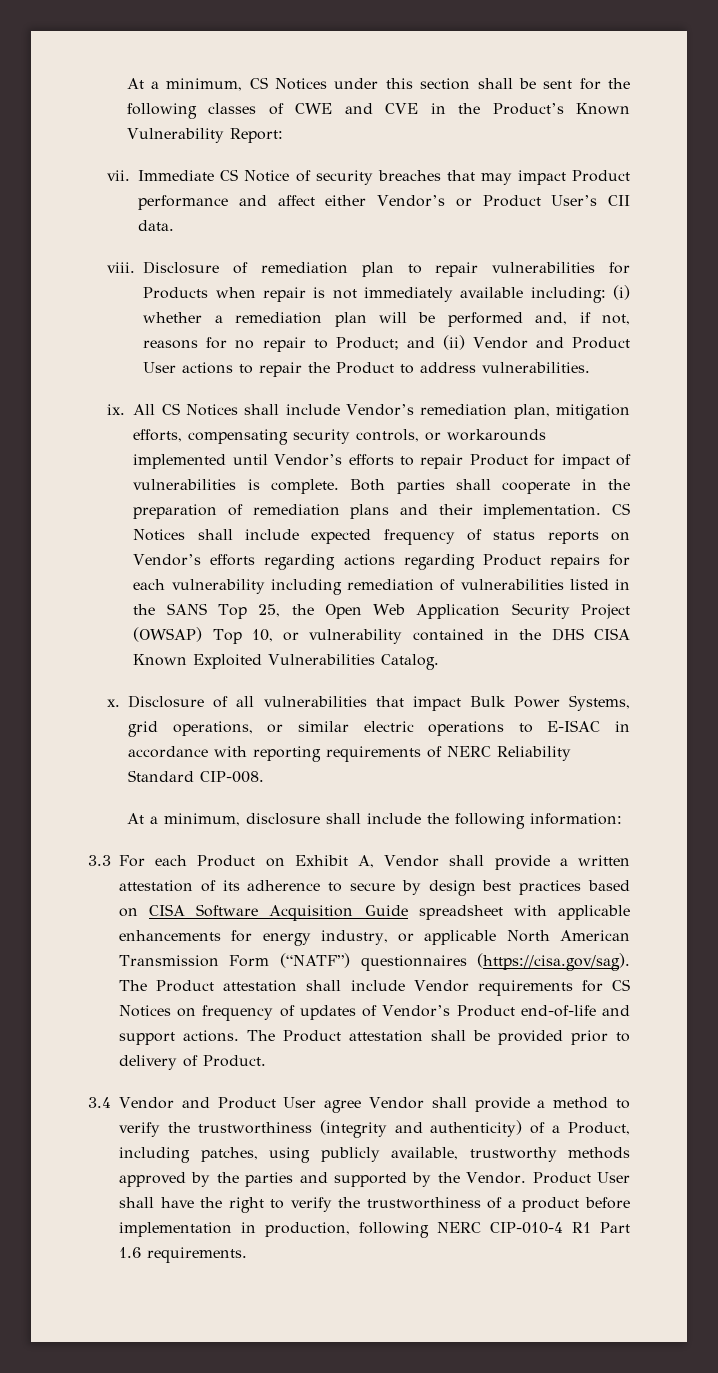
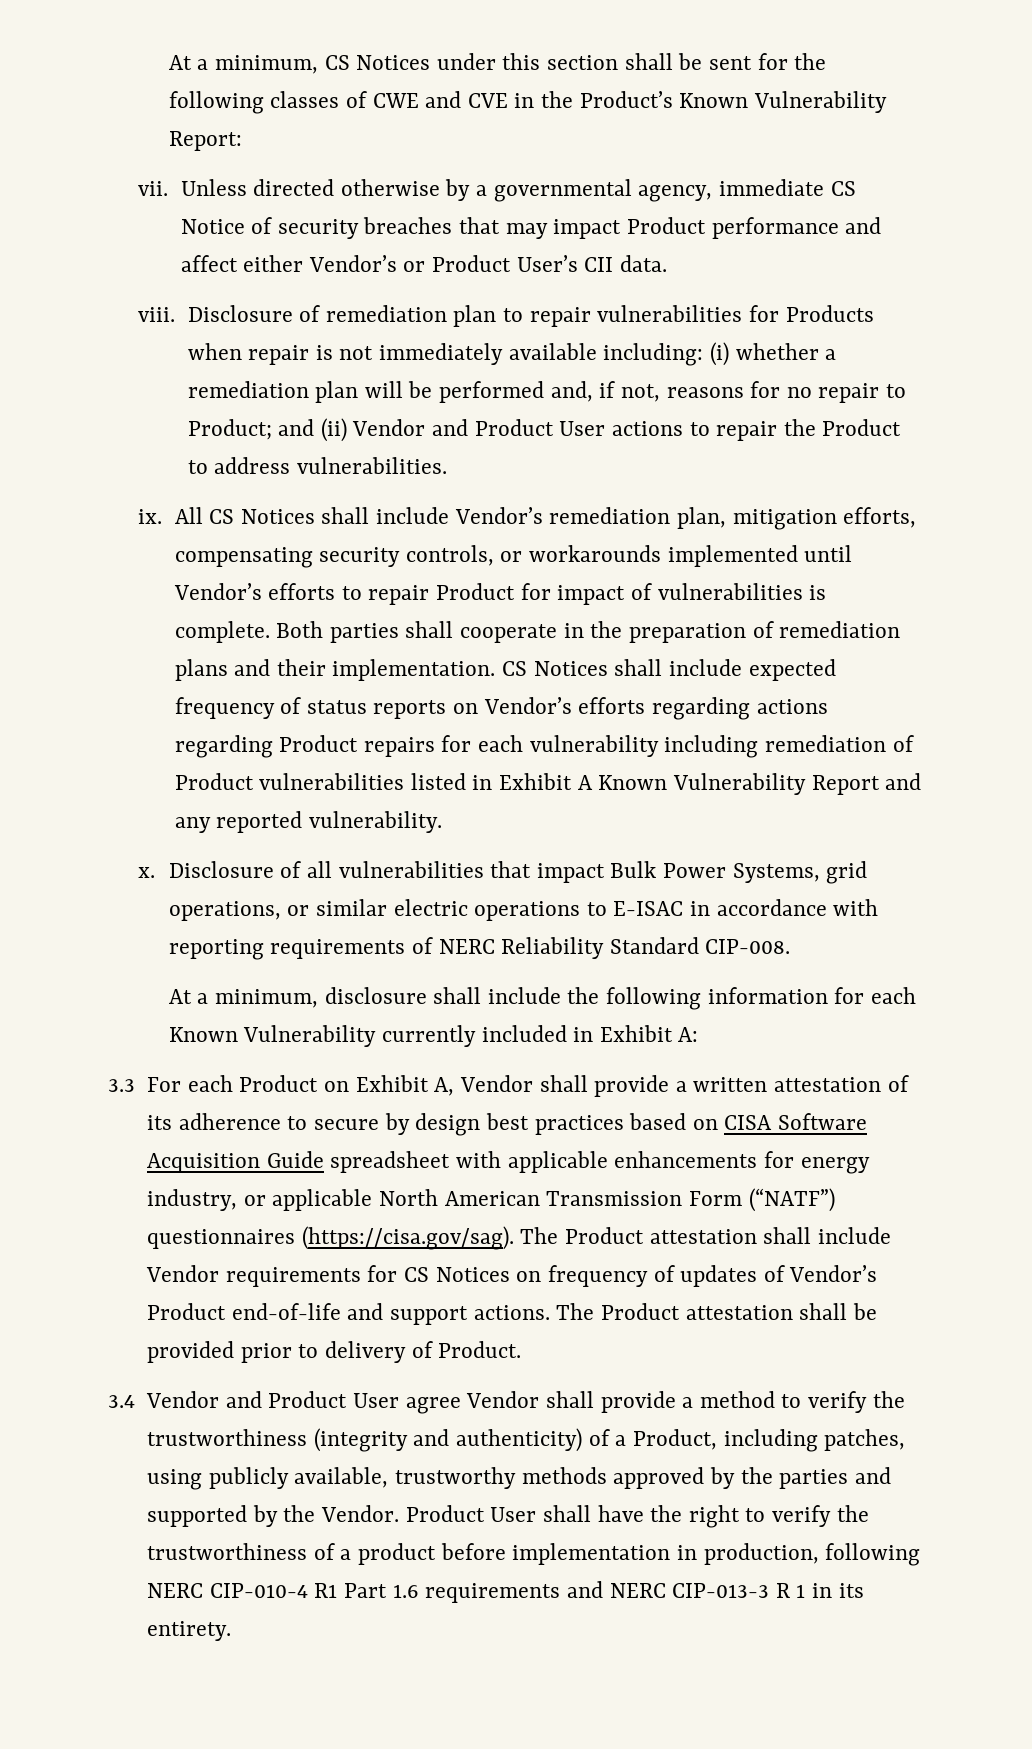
[138,170,215,181] Immediate -> [180,179,824,202] Unless directed otherwise by a governmental agency, immediate
(456, 585) none -> [174,773,254,790] Product
[133,603,630,619] [133,627,630,644] [133,654,440,670] the SANS Top 25, the Open Web Application Security Project (OWSAP) Top 10, or vulnerability contained in the DHS CISA Known Exploited Vulnerabilities Catalog. -> [499,773,922,795] [174,811,442,833] Exhibit A Known Vulnerability Report and any reported vulnerability.
[529,813,622,825] information: -> [707,987,916,1004] [168,1025,699,1047] information for each Known Vulnerability currently included in Exhibit A:
[147,1247,247,1263] requirements. -> [425,1581,864,1603] [147,1621,232,1641] requirements and NERC CIP-013-3 R 1 in its entirety.

